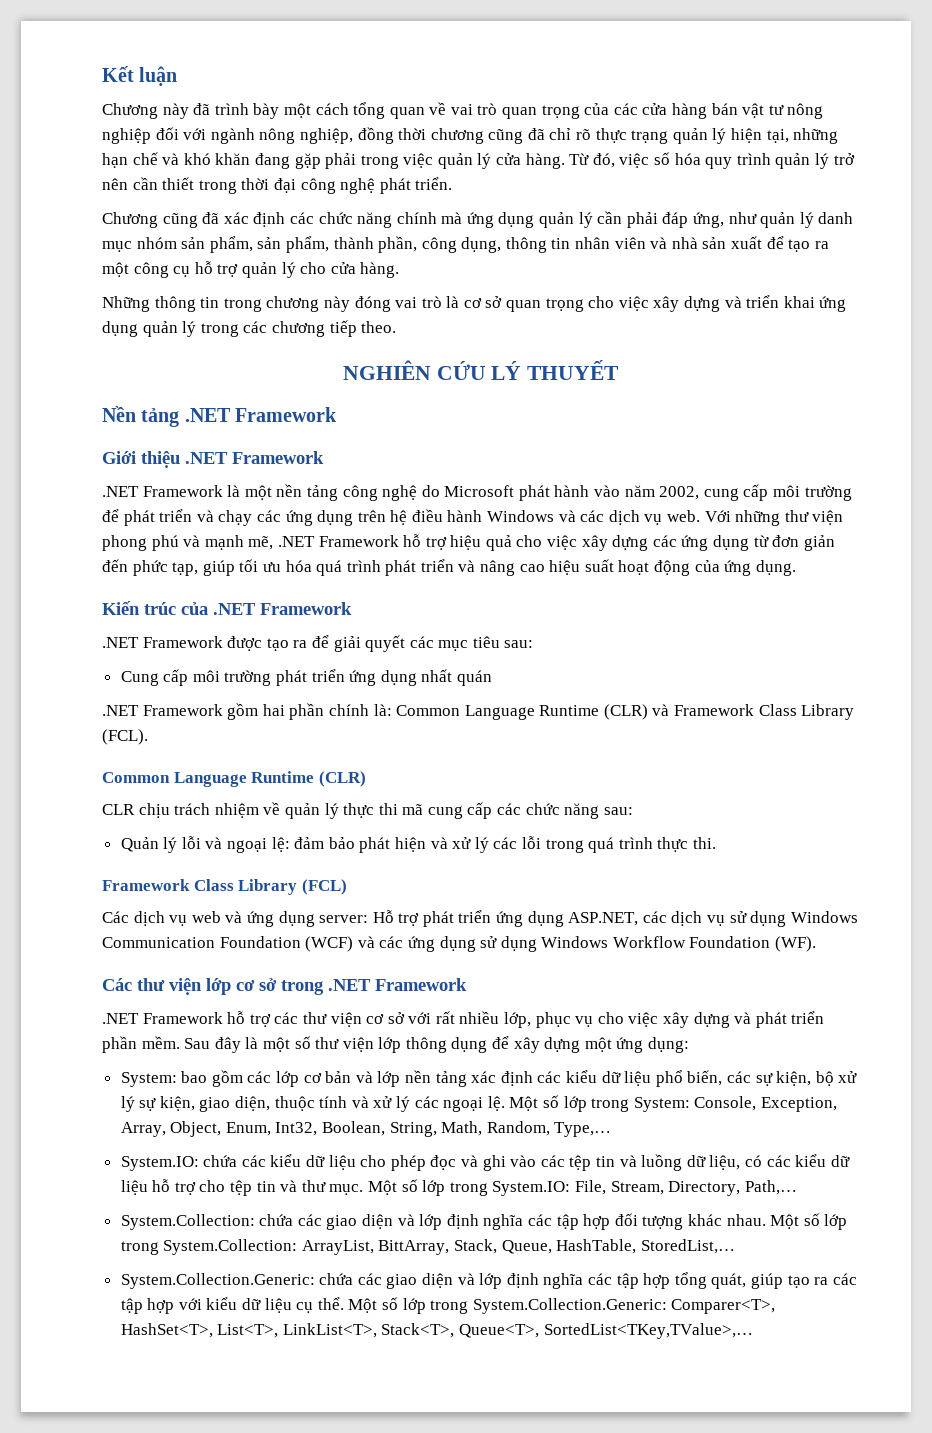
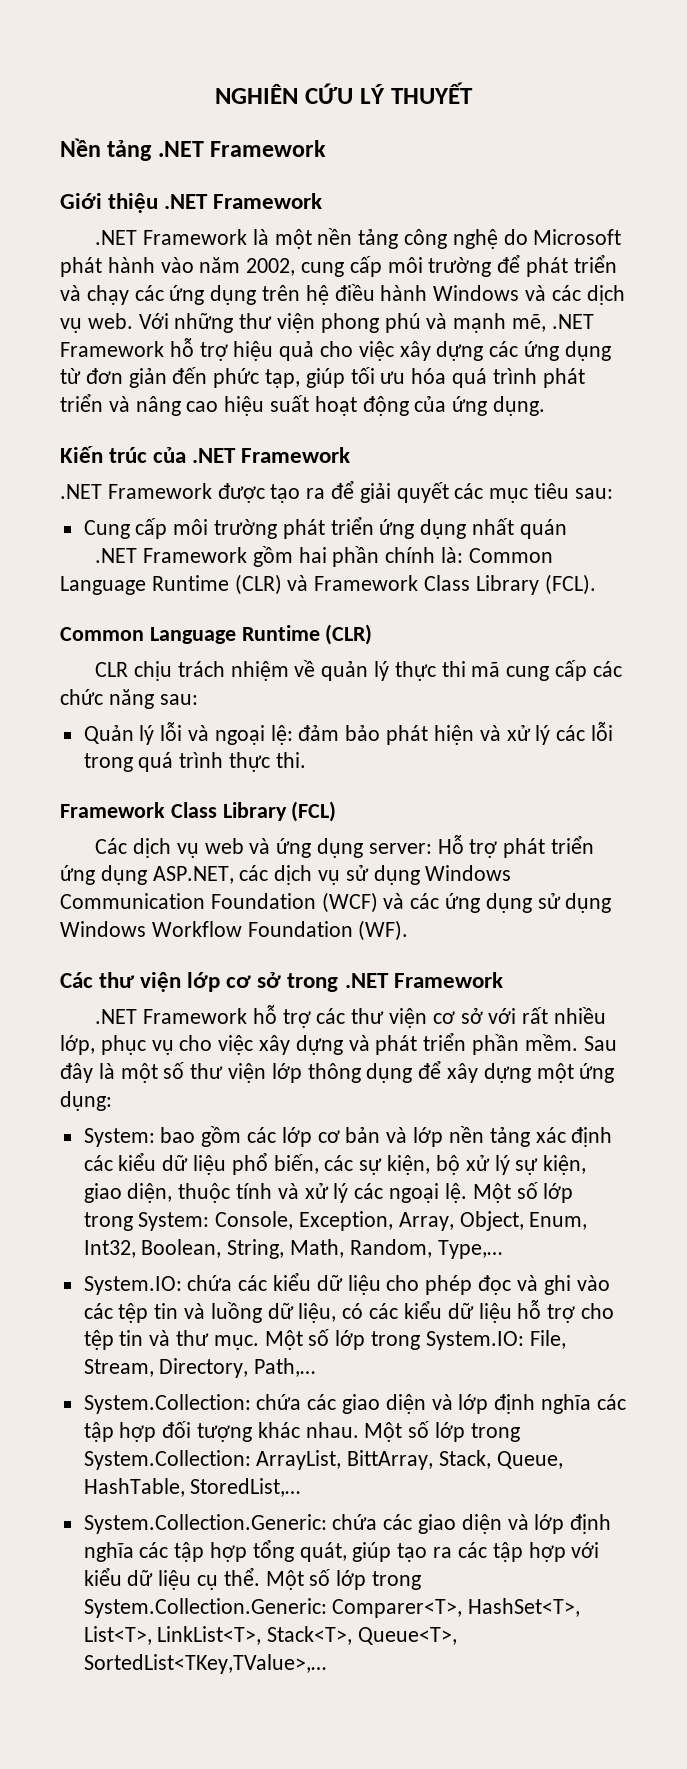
[102,66,178,86] [102,102,824,119] [102,127,839,144] [102,152,855,169] [102,177,453,194] [102,211,854,228] [102,236,829,253] [102,261,400,278] [102,295,847,312] [102,320,397,337] Kết luận // Chương này đã trình bày một cách tổng quan về vai trò quan trọng của các cửa hàng bán vật tư nông nghiệp đối với ngành nông nghiệp, đồng thời chương cũng đã chỉ rõ thực trạng quản lý hiện tại, những hạn chế và khó khăn đang gặp phải trong việc quản lý cửa hàng. Từ đó, việc số hóa quy trình quản lý trở nên cần thiết trong thời đại công nghệ phát triển. // Chương cũng đã xác định các chức năng chính mà ứng dụng quản lý cần phải đáp ứng, như quản lý danh mục nhóm sản phẩm, sản phẩm, thành phần, công dụng, thông tin nhân viên và nhà sản xuất để tạo ra một công cụ hỗ trợ quản lý cho cửa hàng. // Những thông tin trong chương này đóng vai trò là cơ sở quan trọng cho việc xây dựng và triển khai ứng dụng quản lý trong các chương tiếp theo. // -> (215, 94) none

